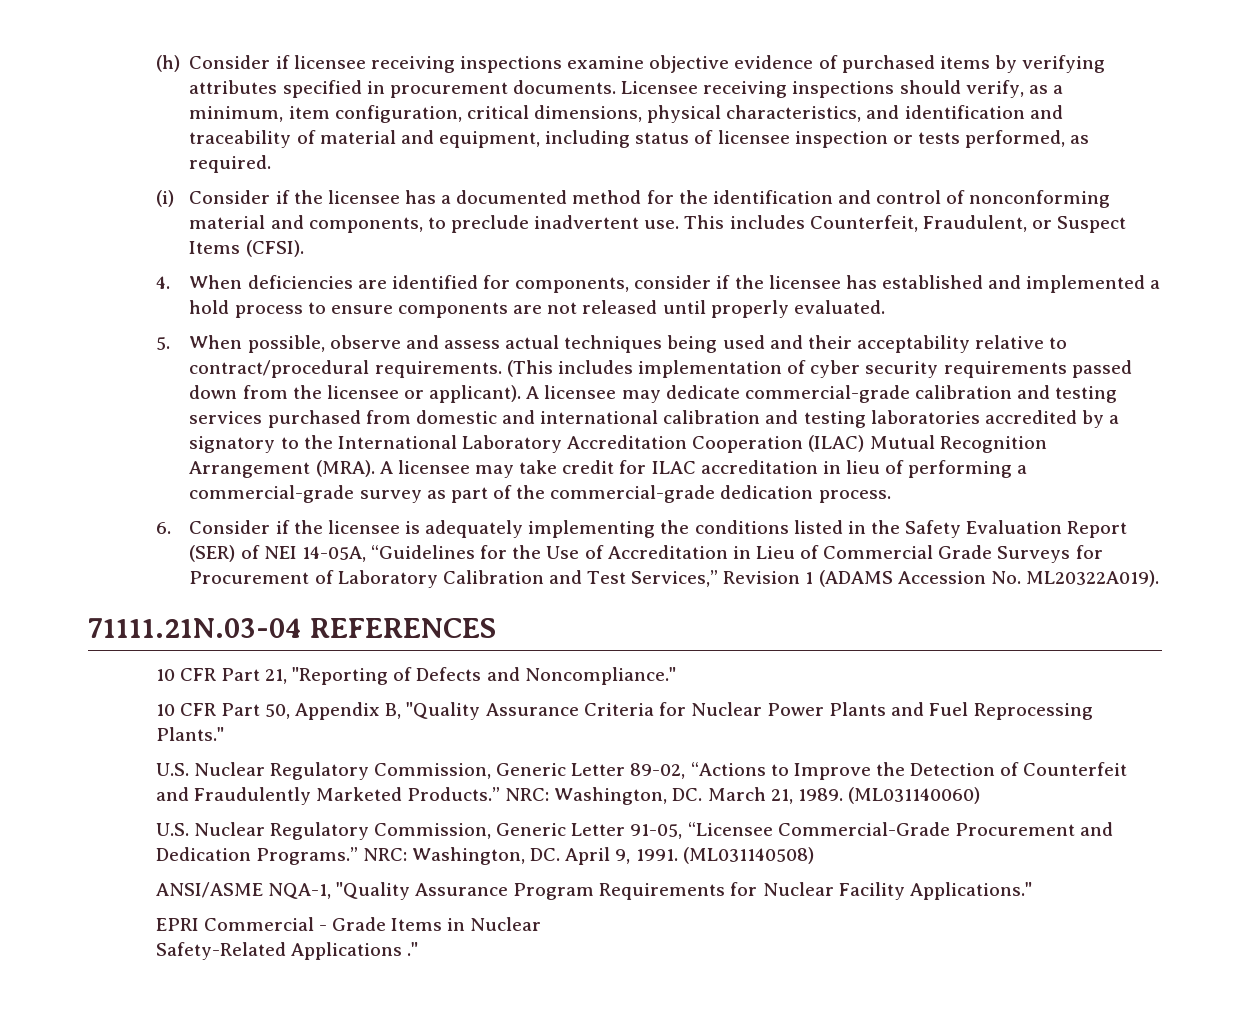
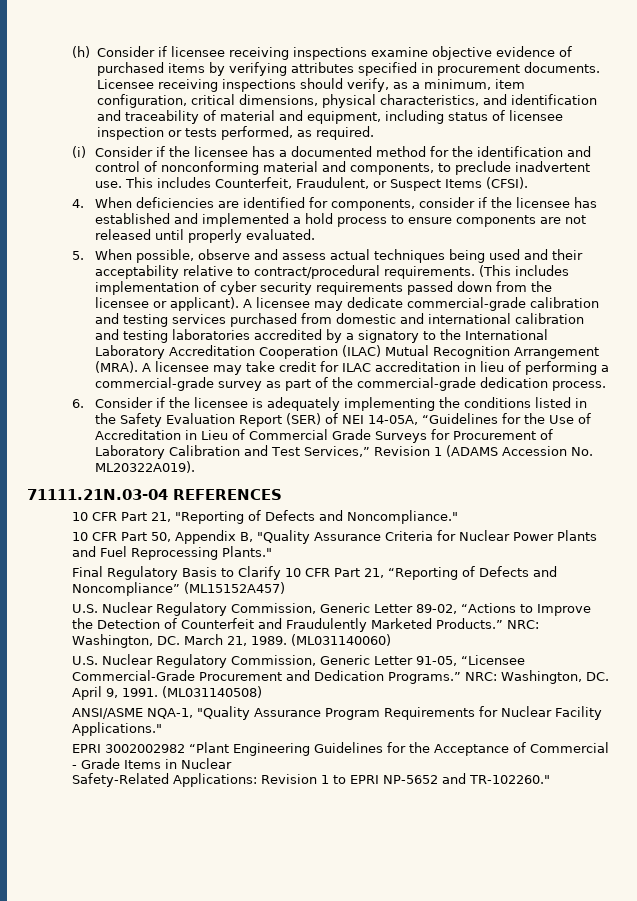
(224, 734) none -> [72,566,558,580] [72,582,286,596] // Final Regulatory Basis to Clarify 10 CFR Part 21, “Reporting of Defects and Noncompliance” (ML15152A457)
(199, 924) none -> [105,742,527,756] 3002002982 “Plant Engineering Guidelines for the Acceptance of
[290,942,418,960] Applications ." -> [173,773,551,787] Applications: Revision 1 to EPRI NP-5652 and TR-102260."

